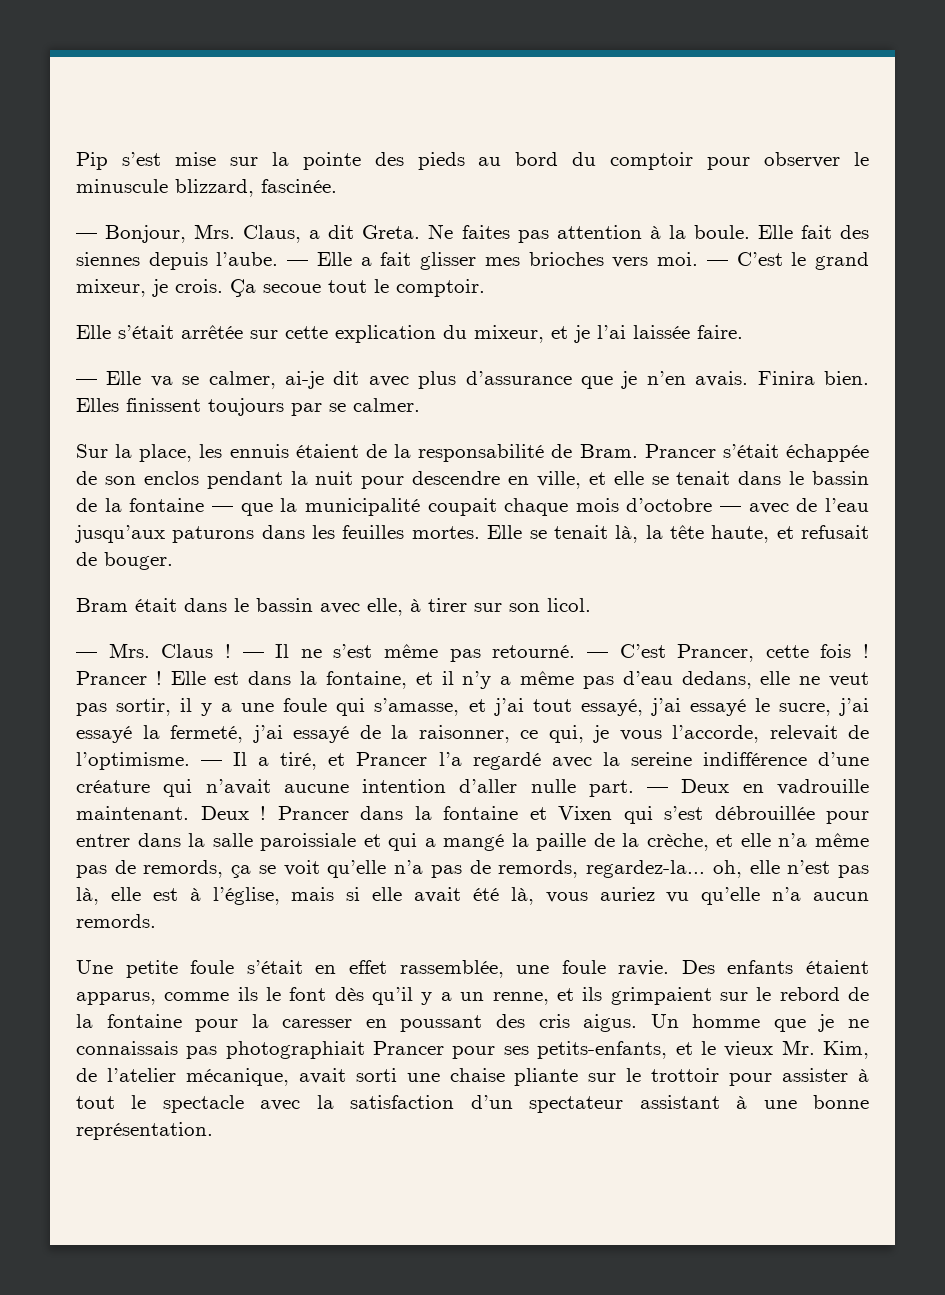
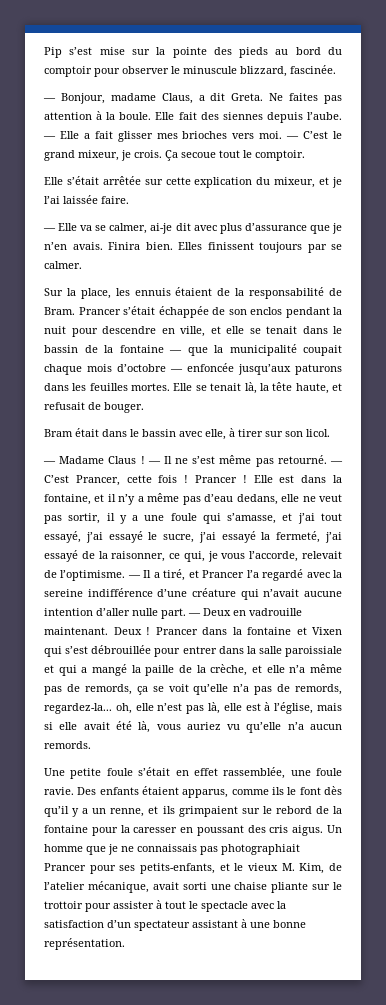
[194,224,236,239] Mrs. -> [110,93,156,101] madame
[748,498,869,514] avec de l’eau -> [187,363,234,372] enfoncée
[108,643,150,658] Mrs. -> [59,456,105,464] Madame
[781,1040,815,1055] Mr. -> [281,863,295,871] M.

